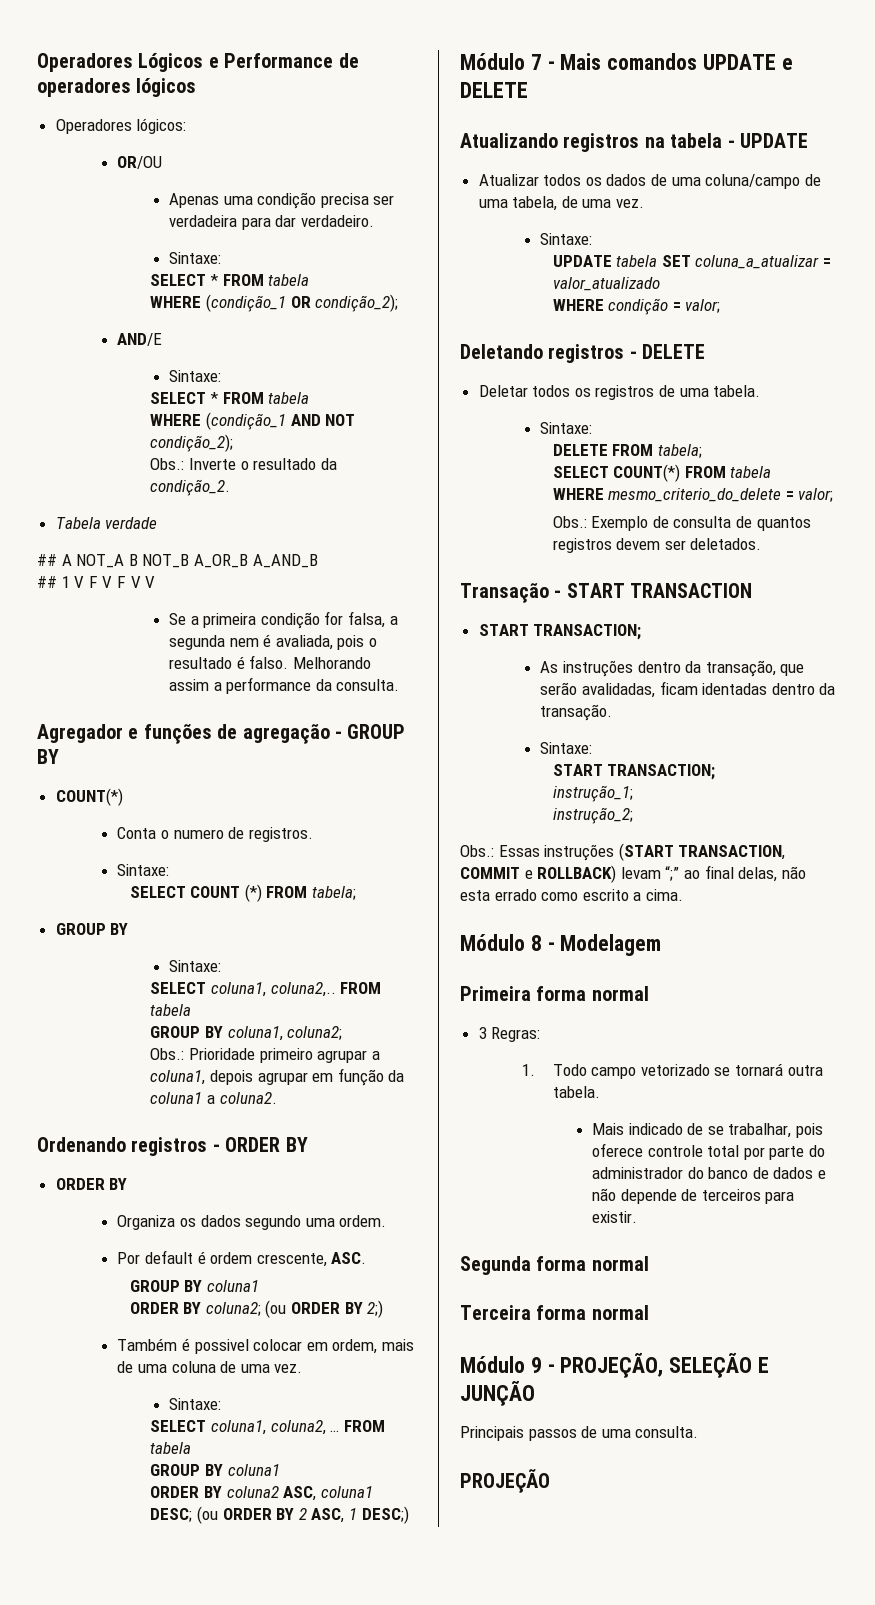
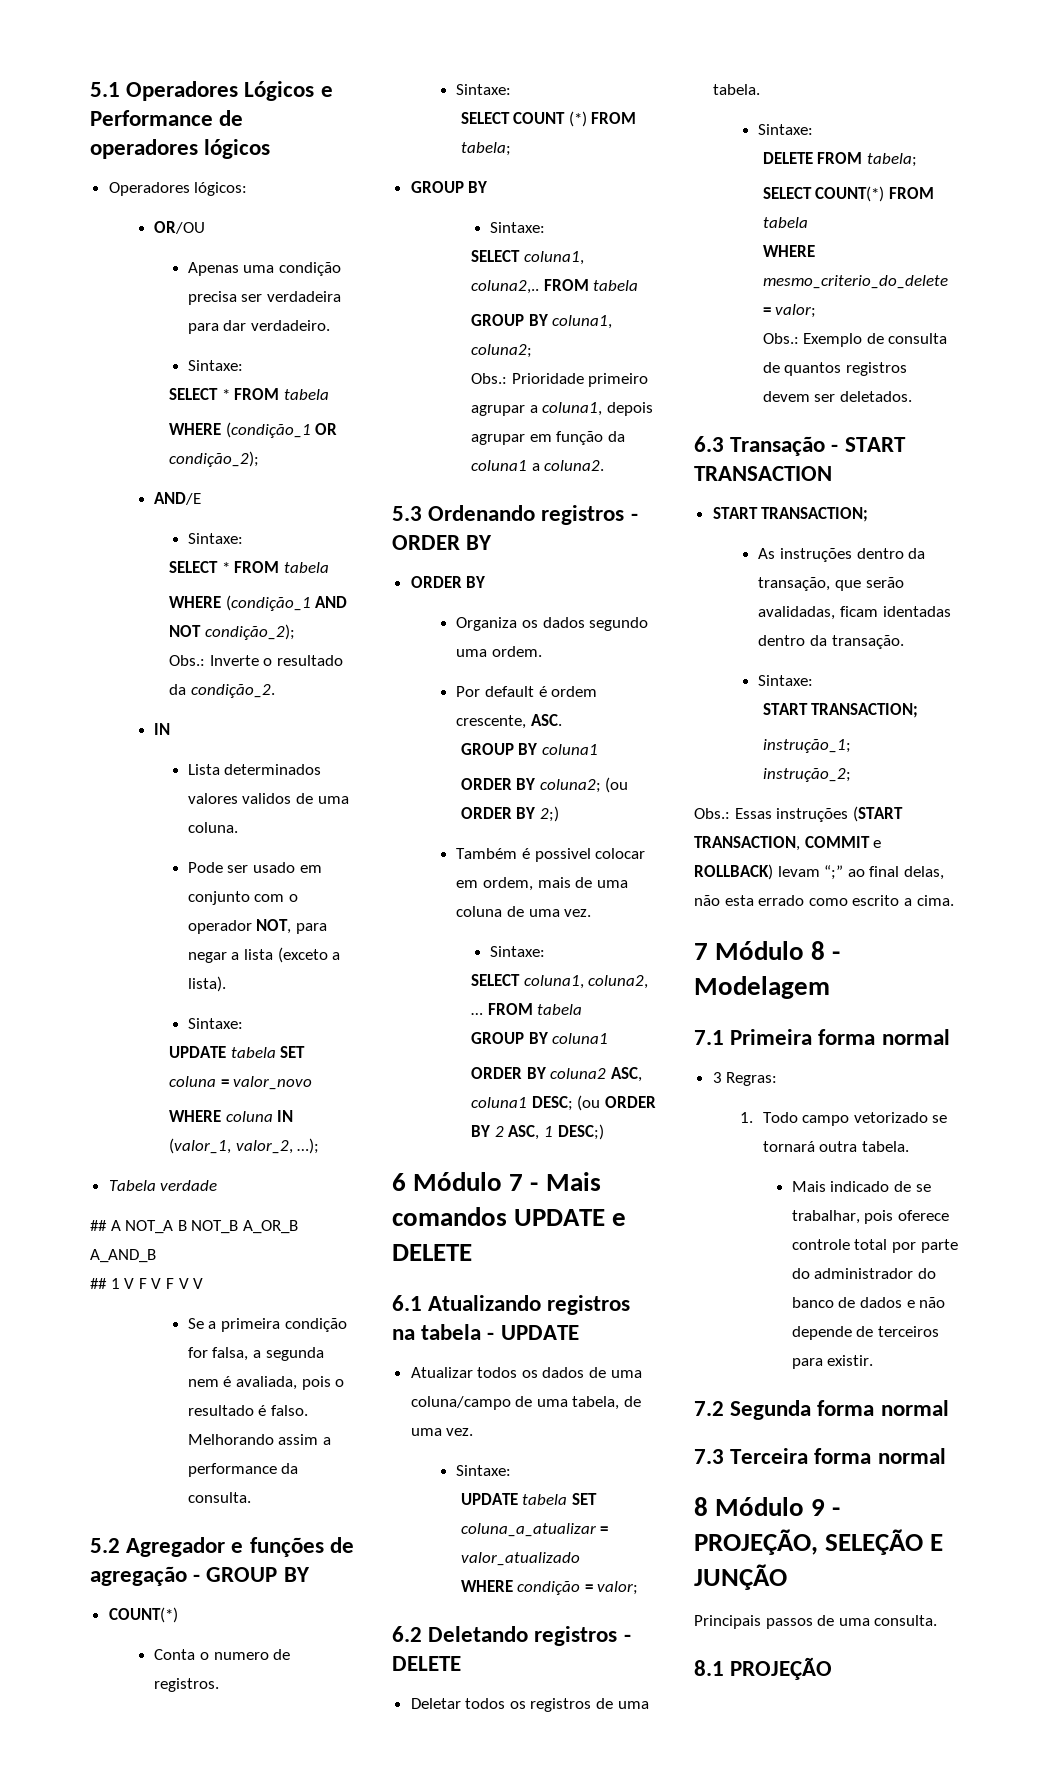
(37, 62) none -> [90,82,120,97] 5.1
(231, 487) none -> [154,723,171,735] [187,764,322,775] [187,793,349,804] [187,822,238,833] [187,862,322,873] [187,891,299,905] [187,919,328,934] [187,947,341,963] [187,976,226,992] [187,1018,243,1029] [169,1046,306,1058] [169,1076,313,1090] [169,1110,294,1122] [169,1138,320,1154] // IN // Lista determinados valores validos de uma coluna. // Pode ser usado em conjunto com o operador NOT, para negar a lista (exceto a lista). // Sintaxe: // UPDATE tabela SET coluna = valor_novo // WHERE coluna IN (valor_1, valor_2, …);
(400, 685) none -> [90,1538,120,1553] 5.2
(277, 1098) none -> [392,506,422,521] 5.3
(409, 1515) none -> [392,1173,406,1191] 6
(528, 90) none -> [392,1295,422,1311] 6.1
(721, 306) none -> [392,1626,422,1642] 6.2
(762, 544) none -> [694,436,724,452] 6.3
(683, 895) none -> [694,943,708,960] 7
(662, 945) none -> [694,1030,724,1045] 7.1
(638, 1217) none -> [694,1401,724,1416] 7.2
(649, 1263) none -> [694,1449,724,1464] 7.3
(649, 1312) none -> [694,1497,708,1516] 8
(699, 1432) none -> [694,1660,724,1676] 8.1

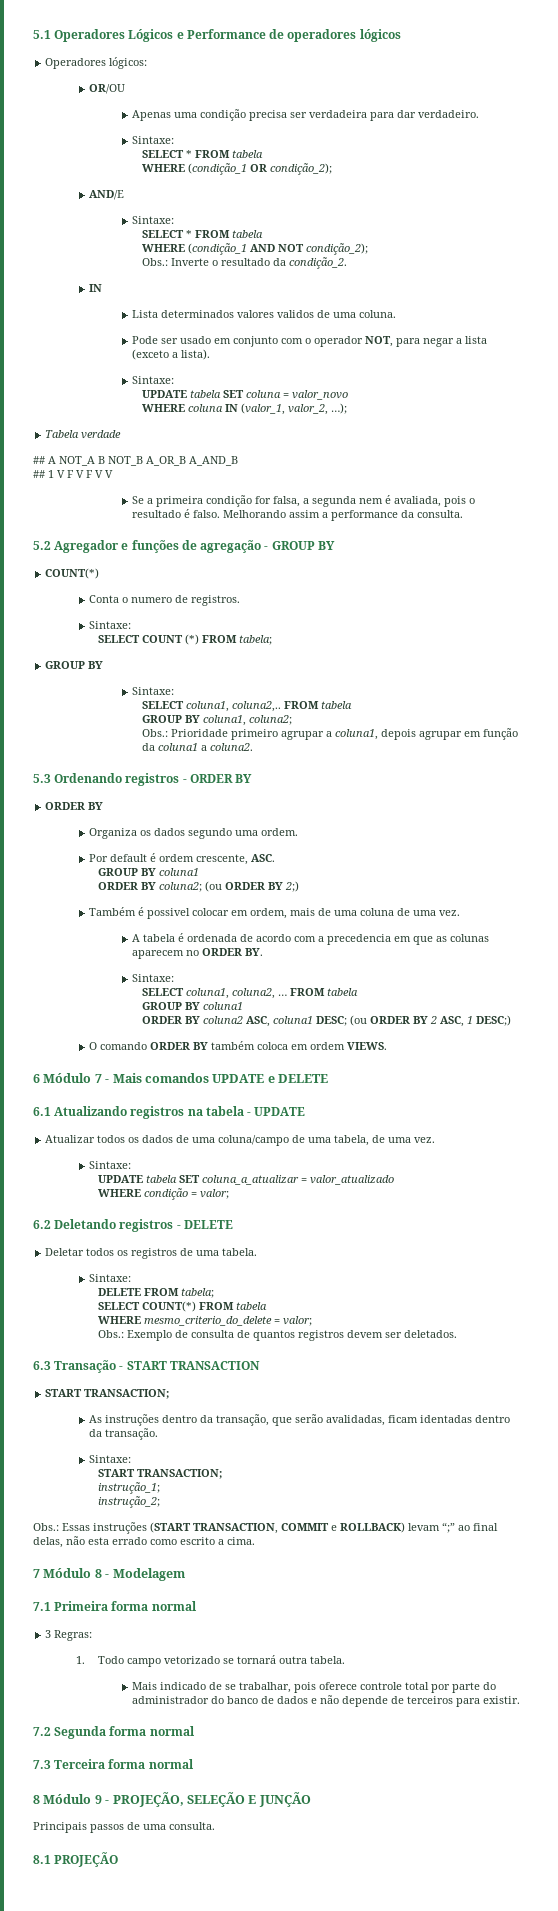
(592, 913) none -> [131,933,489,945] [131,948,263,959] // A tabela é ordenada de acordo com a precedencia em que as colunas aparecem no ORDER BY.
(604, 1132) none -> [88,1041,387,1050] // O comando ORDER BY também coloca em ordem VIEWS.

